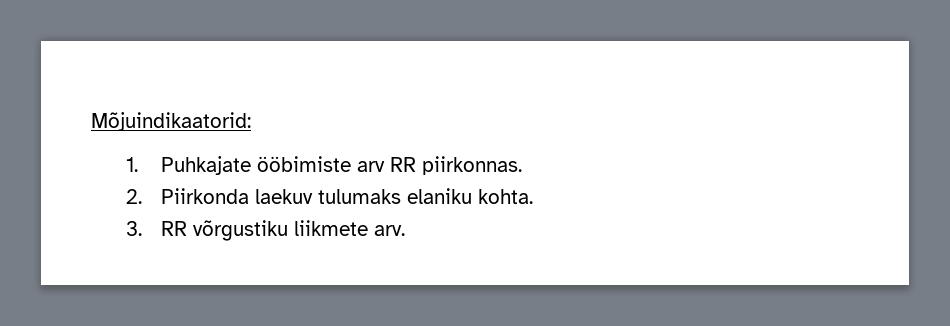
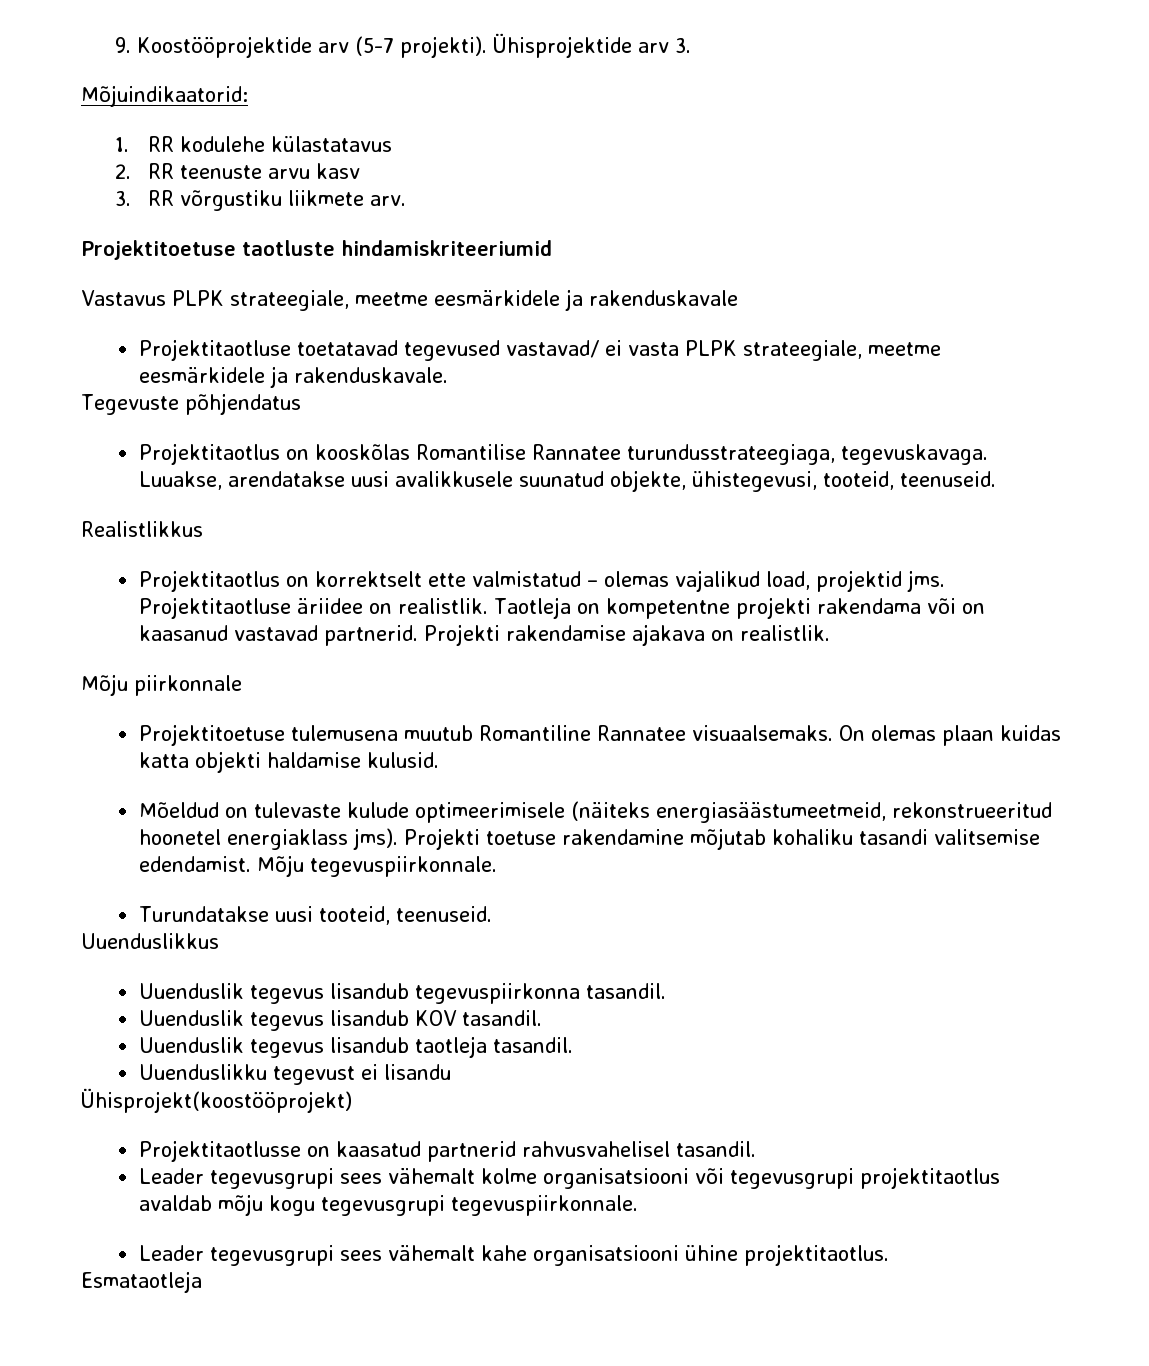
[91,112,251,131] [126,156,523,175] [126,188,534,204] Mõjuindikaatorid: // 1. Puhkajate ööbimiste arv RR piirkonnas. // 2. Piirkonda laekuv tulumaks elaniku kohta. -> [114,33,691,58] [81,85,248,107] [114,136,393,152] [114,163,361,179] 9. Koostööprojektide arv (5-7 projekti). Ühisprojektide arv 3. // Mõjuindikaatorid: // 1. RR kodulehe külastatavus // 2. RR teenuste arvu kasv
(406, 230) none -> [81,240,552,260] [81,289,738,311] [138,339,941,361] [138,366,448,388] [81,393,301,415] [138,443,988,465] [138,470,996,492] [81,521,203,537] [138,570,945,592] [138,597,985,619] [138,624,830,646] [81,674,242,696] [138,724,1061,746] [138,751,439,773] [138,801,1052,823] [138,828,1040,850] [138,855,497,877] [138,906,492,925] [81,933,219,949] [138,983,666,1004] [138,1010,542,1031] [138,1036,573,1058] [138,1064,451,1085] [81,1088,352,1113] [138,1140,756,1162] [138,1167,1000,1189] [138,1194,638,1216] [138,1244,889,1266] [81,1271,202,1293] // Projektitoetuse taotluste hindamiskriteeriumid // Vastavus PLPK strateegiale, meetme eesmärkidele ja rakenduskavale // Projektitaotluse toetatavad tegevused vastavad/ ei vasta PLPK strateegiale, meetme eesmärkidele ja rakenduskavale. // Tegevuste põhjendatus // Projektitaotlus on kooskõlas Romantilise Rannatee turundusstrateegiaga, tegevuskavaga. Luuakse, arendatakse uusi avalikkusele suunatud objekte, ühistegevusi, tooteid, teenuseid. // Realistlikkus // Projektitaotlus on korrektselt ette valmistatud – olemas vajalikud load, projektid jms. Projektitaotluse äriidee on realistlik. Taotleja on kompetentne projekti rakendama või on kaasanud vastavad partnerid. Projekti rakendamise ajakava on realistlik. // Mõju piirkonnale // Projektitoetuse tulemusena muutub Romantiline Rannatee visuaalsemaks. On olemas plaan kuidas katta objekti haldamise kulusid. // Mõeldud on tulevaste kulude optimeerimisele (näiteks energiasäästumeetmeid, rekonstrueeritud hoonetel energiaklass jms). Projekti toetuse rakendamine mõjutab kohaliku tasandi valitsemise edendamist. Mõju tegevuspiirkonnale. // Turundatakse uusi tooteid, teenuseid. // Uuenduslikkus // Uuenduslik tegevus lisandub tegevuspiirkonna tasandil. // Uuenduslik tegevus lisandub KOV tasandil. // Uuenduslik tegevus lisandub taotleja tasandil. // Uuenduslikku tegevust ei lisandu // Ühisprojekt(koostööprojekt) // Projektitaotlusse on kaasatud partnerid rahvusvahelisel tasandil. // Leader tegevusgrupi sees vähemalt kolme organisatsiooni või tegevusgrupi projektitaotlus avaldab mõju kogu tegevusgrupi tegevuspiirkonnale. // Leader tegevusgrupi sees vähemalt kahe organisatsiooni ühine projektitaotlus. // Esmataotleja

